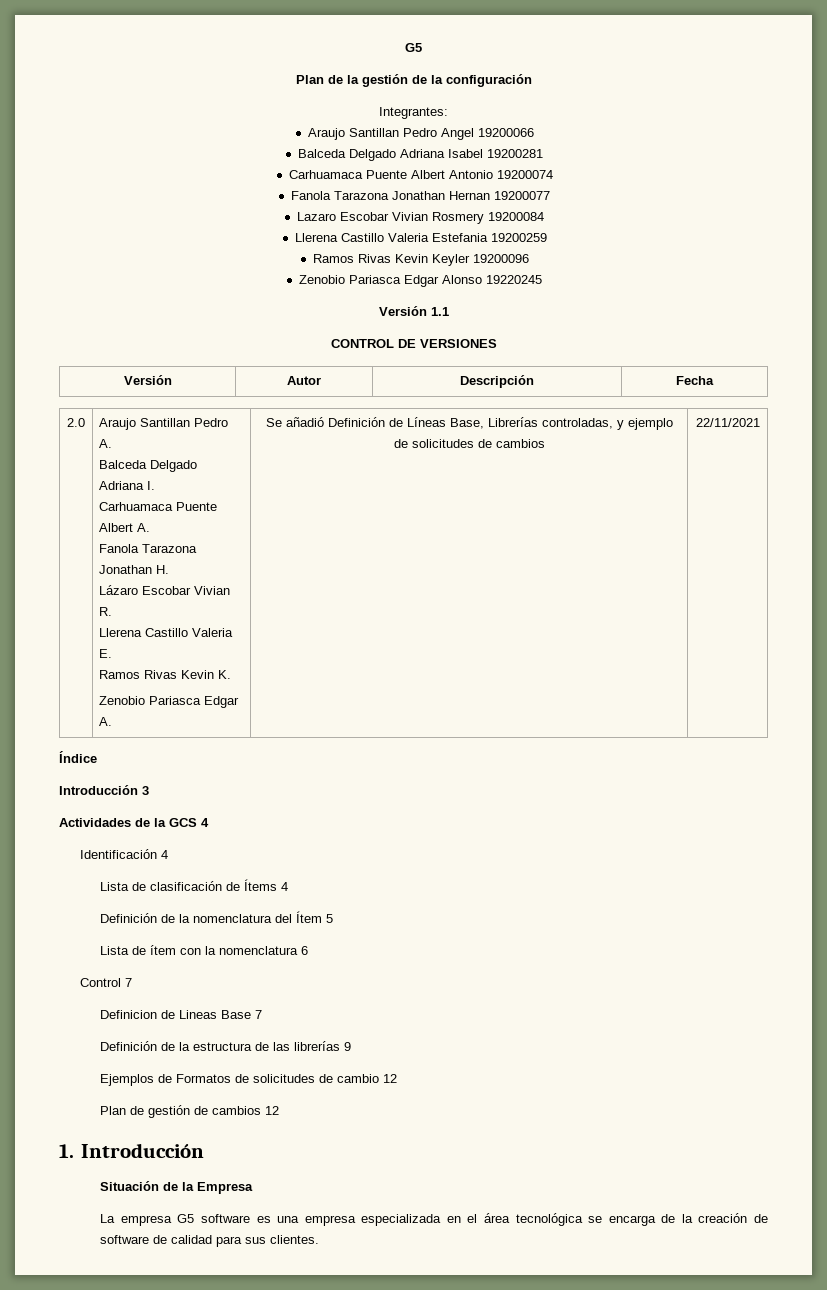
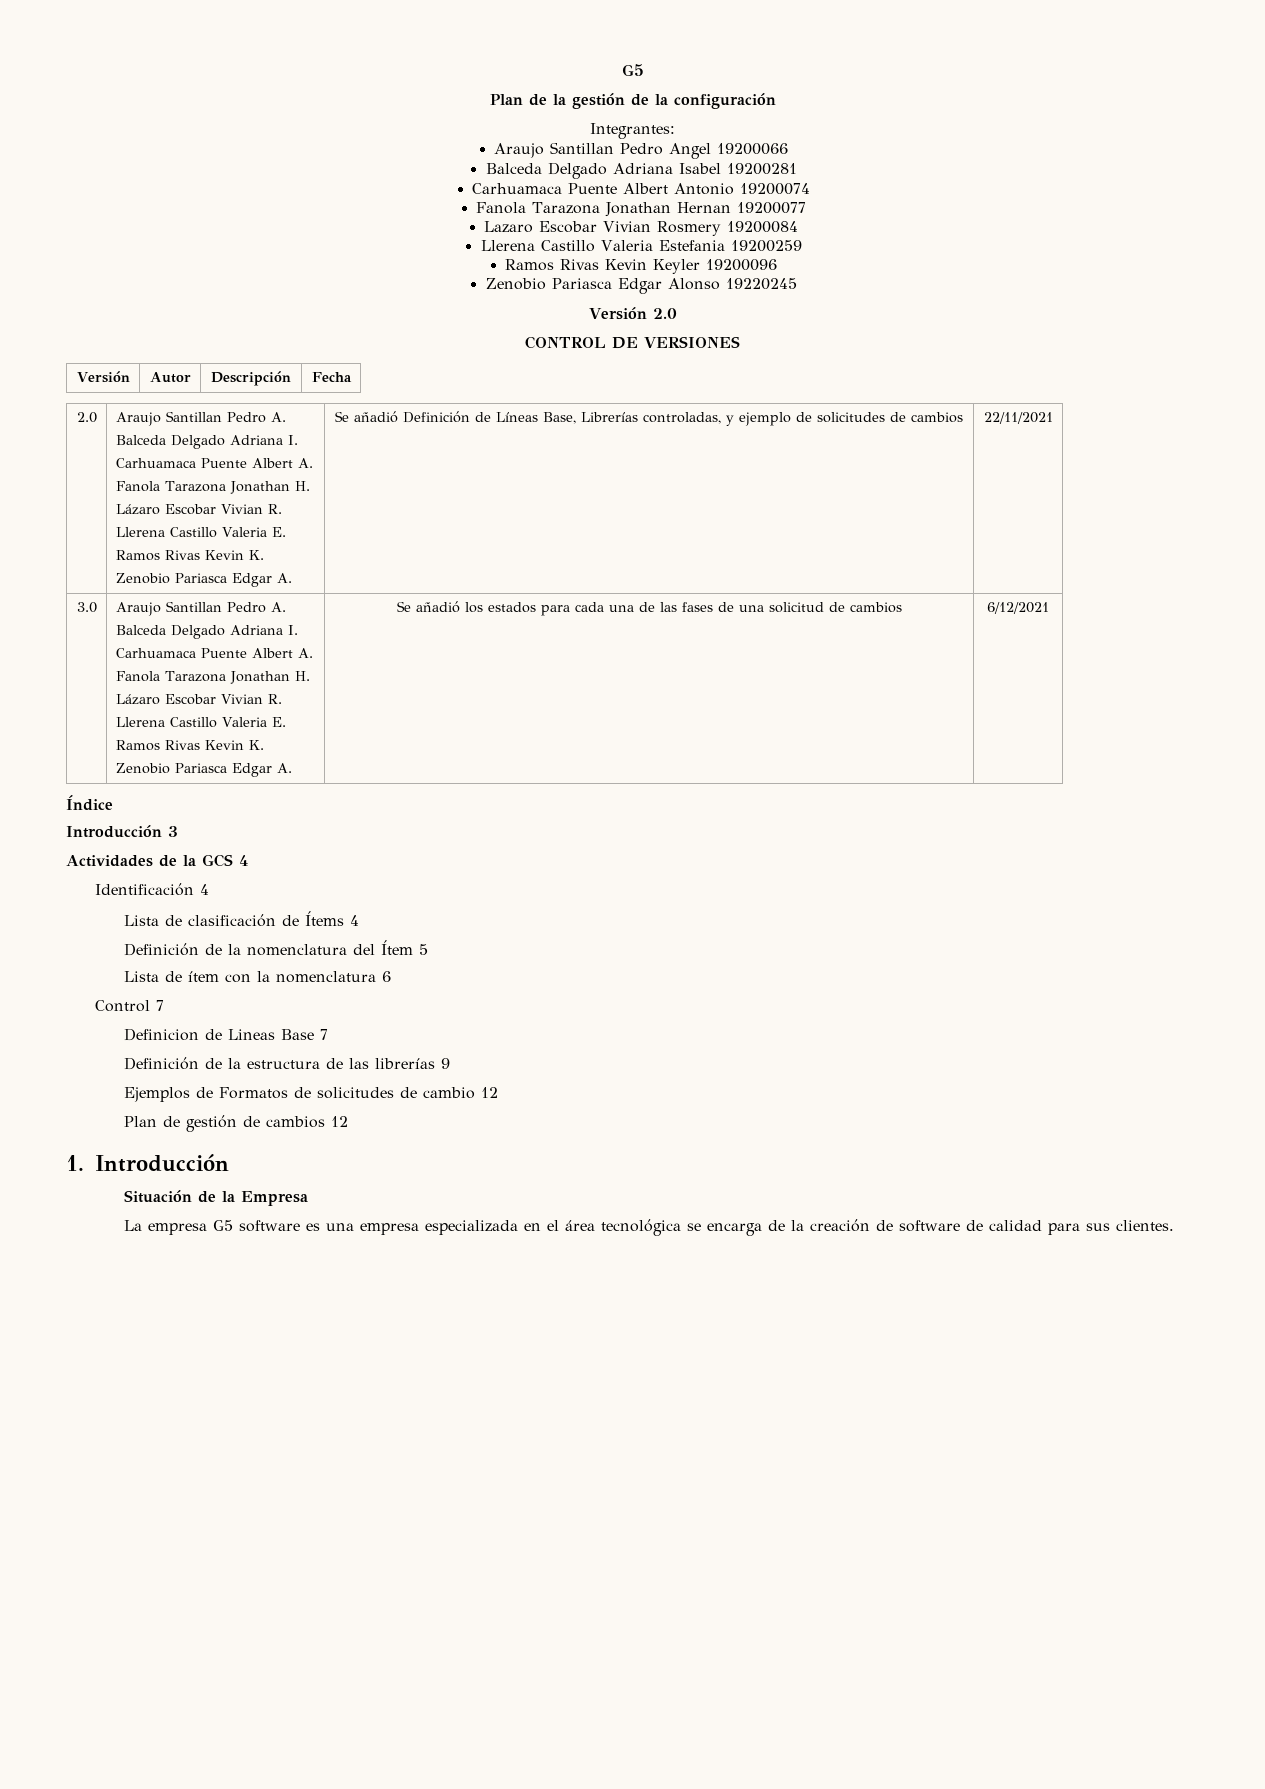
[430,307,449,316] 1.1 -> [652,308,677,319] 2.0
(760, 422) none -> [76,602,97,613] [115,601,286,616] [115,625,298,639] [115,648,313,658] [115,671,310,684] [115,694,282,705] [115,717,286,728] [115,740,264,751] [115,763,292,777] [396,601,902,616] [987,602,1049,614] // 3.0 | Araujo Santillan Pedro A. // Balceda Delgado Adriana I. // Carhuamaca Puente Albert A. // Fanola Tarazona Jonathan H. // Lázaro Escobar Vivian R. // Llerena Castillo Valeria E. // Ramos Rivas Kevin K. // Zenobio Pariasca Edgar A. | Se añadió los estados para cada una de las fases de una solicitud de cambios | 6/12/2021

